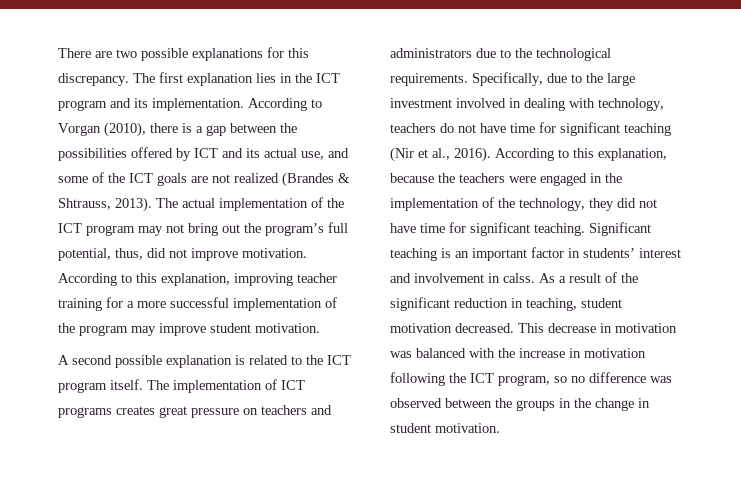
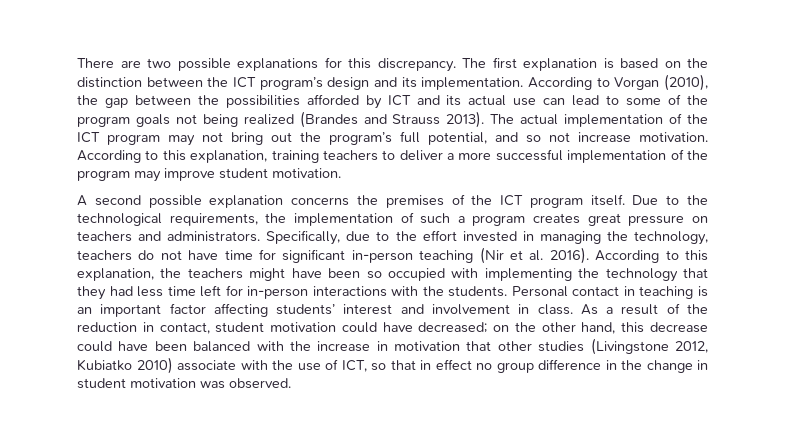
[256,73,340,83] [58,100,107,111] lies in the ICT program -> [603,58,708,69] [77,77,370,90] is based on the distinction between the ICT program’s design
[150,123,203,133] there is a -> [77,95,98,105] the
[131,147,173,158] offered -> [306,94,359,105] afforded
[301,148,349,160] [58,172,350,187] [58,198,111,210] use, and some of the ICT goals are not realized (Brandes & Shtrauss, -> [513,94,709,106] [77,111,441,128] use can lead to some of the program goals not being realized (Brandes and Strauss
[115,248,238,261] thus, did not improve -> [495,132,631,143] and so not increase
[234,273,337,286] [58,297,123,311] improving teacher training for -> [271,150,443,163] training teachers to deliver
[235,355,351,365] [58,379,305,393] [58,407,112,418] is related to the ICT program itself. The implementation of ICT programs -> [291,194,709,208] [77,212,526,226] concerns the premises of the ICT program itself. Due to the technological requirements, the implementation of such a program
[390,48,611,61] [390,72,635,86] [390,98,595,111] administrators due to the technological requirements. Specifically, due to the large investment involved in dealing with -> [167,230,628,245] administrators. Specifically, due to the effort invested in managing the
(620, 129) none -> [351,250,413,263] in-person
[432,148,450,160] al., -> [529,250,544,261] al.
[390,173,434,183] because -> (154, 274) none
[509,173,622,186] [390,197,657,211] [390,222,651,236] were engaged in the implementation of the technology, they did not have time for significant teaching. Significant -> [249,268,708,282] [77,285,635,300] might have been so occupied with implementing the technology that they had less time left for in-person interactions with the students. Personal contact in
[568,248,580,258] in -> [213,303,268,317] affecting
[503,273,535,283] calss. -> [537,304,573,315] class.
[390,297,450,311] significant -> (709, 309) none
[526,298,622,311] [390,323,677,333] [390,351,412,358] teaching, student motivation decreased. This decrease in motivation was -> [159,322,708,334] [77,341,187,352] contact, student motivation could have decreased; on the other hand, this decrease could have been
[390,372,672,386] [390,398,555,411] following the ICT program, so no difference was observed between the groups -> [466,338,708,355] [77,357,601,374] that other studies (Livingstone 2012, Kubiatko 2010) associate with the use of ICT, so that in effect no group difference
[435,423,500,433] motivation. -> [130,378,291,389] motivation was observed.

